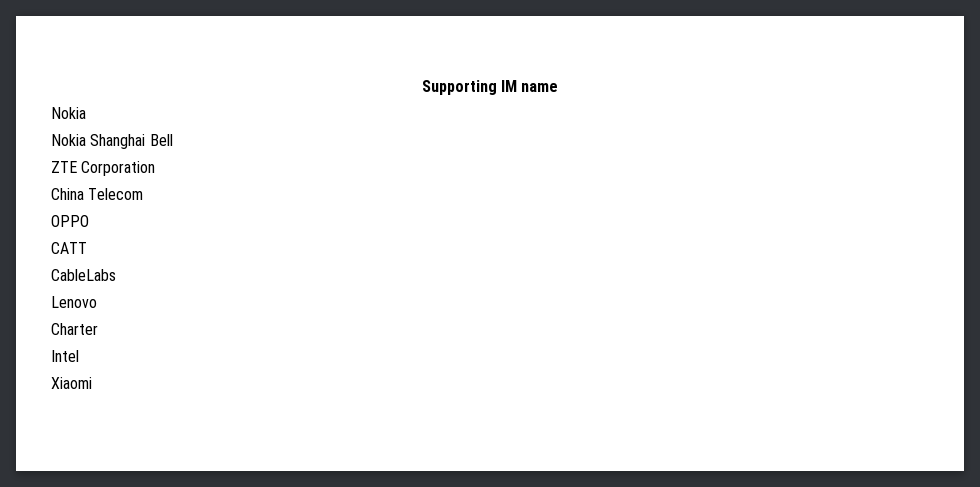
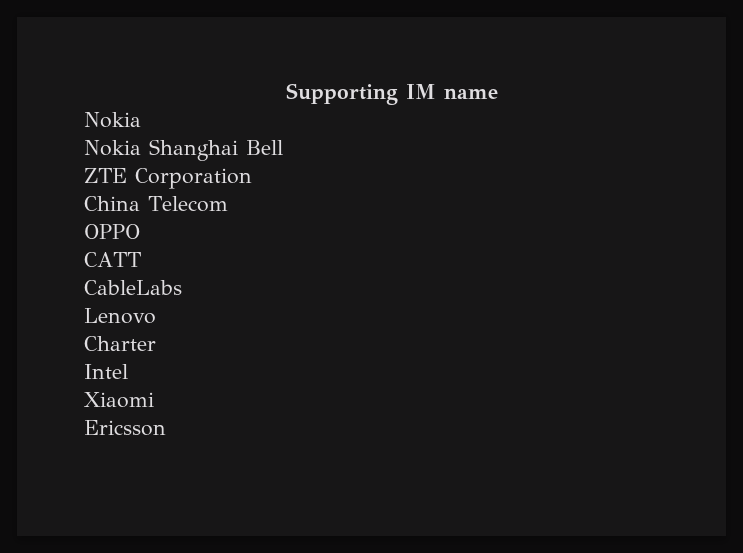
(92, 383) none -> [84,420,166,436] // Ericsson

